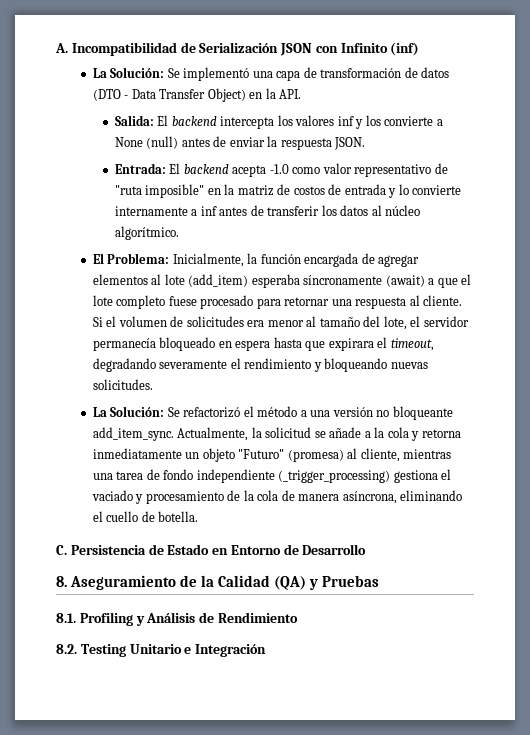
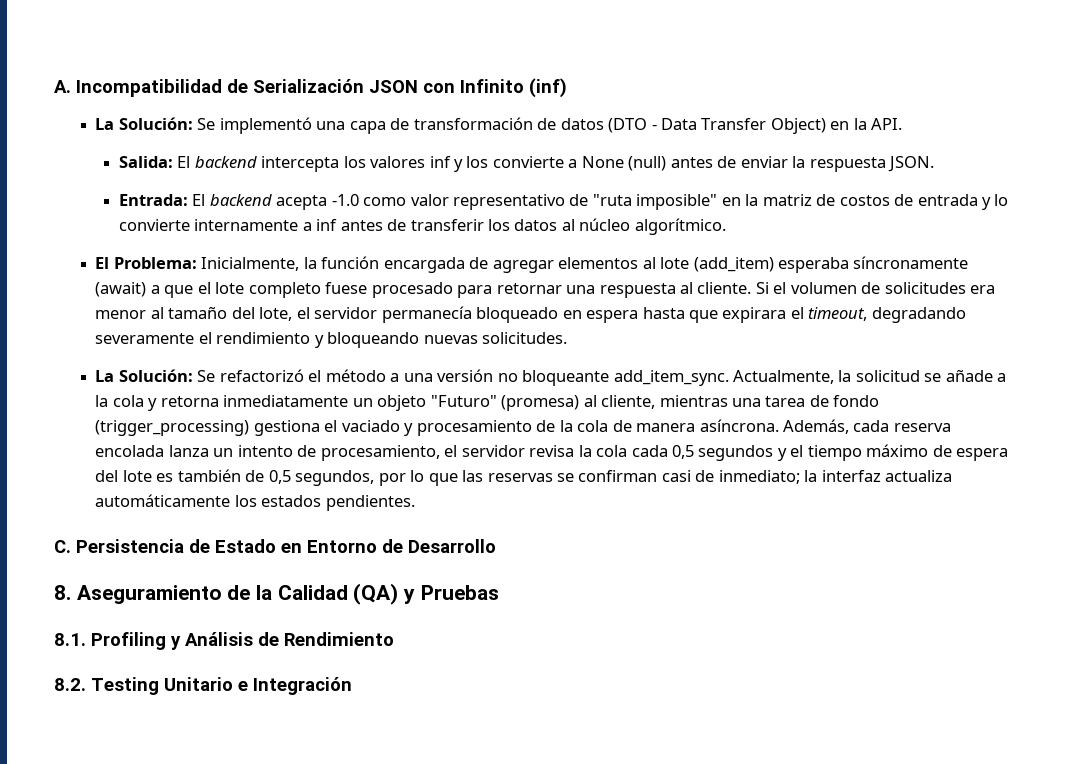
[196,469,391,483] independiente (_trigger_processing) -> [95,420,250,436] (trigger_processing)
[342,490,463,504] [92,511,199,522] asíncrona, eliminando el cuello de botella. -> [699,419,951,434] [95,444,1009,461] [95,469,953,486] [95,494,415,511] asíncrona. Además, cada reserva encolada lanza un intento de procesamiento, el servidor revisa la cola cada 0,5 segundos y el tiempo máximo de espera del lote es también de 0,5 segundos, por lo que las reservas se confirman casi de inmediato; la interfaz actualiza automáticamente los estados pendientes.

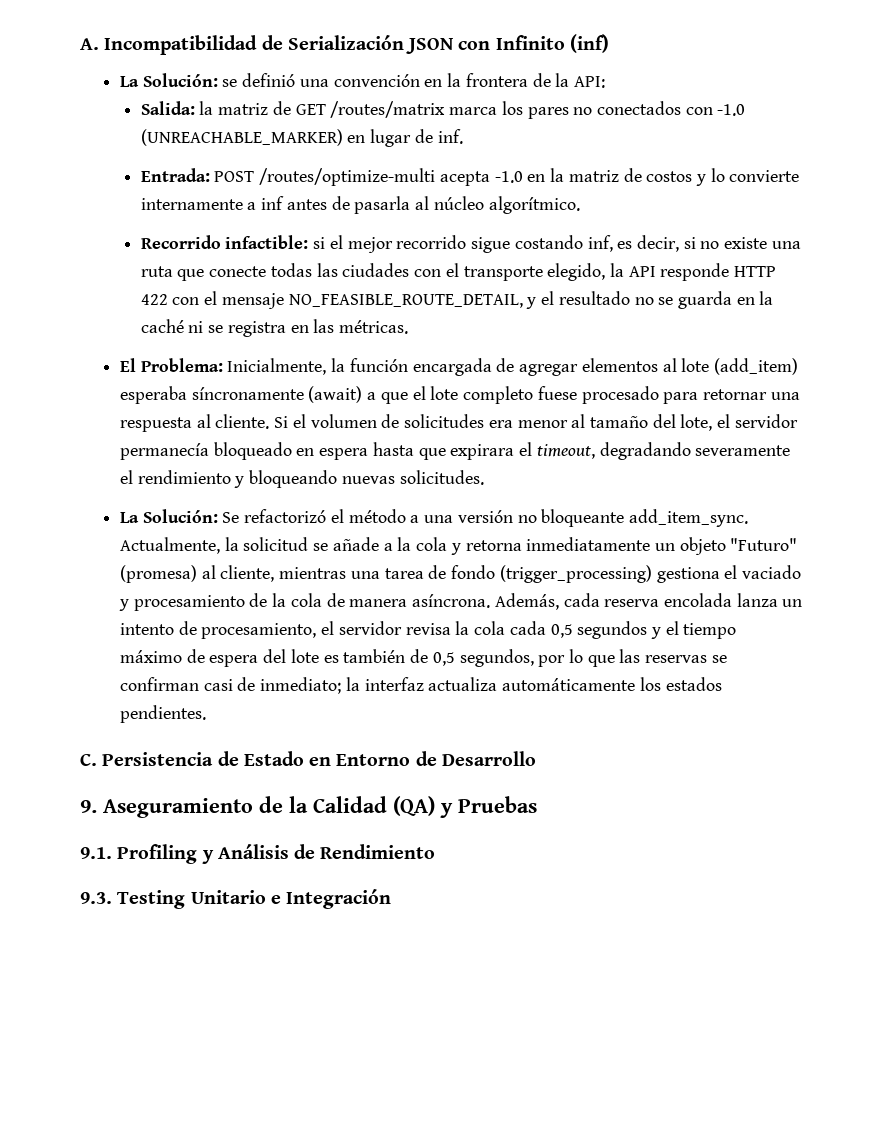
[197,117,903,134] [118,156,935,172] [118,194,718,210] Se implementó una capa de transformación de datos (DTO - Data Transfer Object) en la API. // Salida: El backend intercepta los valores inf y los convierte a None (null) antes de enviar la respuesta JSON. // Entrada: El backend acepta -1.0 como valor representativo de "ruta imposible" -> [222,73,605,88] [140,101,746,119] [140,129,463,147] [140,168,523,186] se definió una convención en la frontera de la API: // Salida: la matriz de GET /routes/matrix marca los pares no conectados con -1.0 (UNREACHABLE_MARKER) en lugar de inf. // Entrada: POST /routes/optimize-multi acepta -1.0
[894,194,978,206] de entrada -> (693, 176) none
[410,219,558,231] transferir los datos -> [354,196,411,214] pasarla
(726, 226) none -> [140,235,801,253] [140,263,777,281] [140,291,774,309] [140,319,409,337] // Recorrido infactible: si el mejor recorrido sigue costando inf, es decir, si no existe una ruta que conecte todas las ciudades con el transporte elegido, la API responde HTTP 422 con el mensaje NO_FEASIBLE_ROUTE_DETAIL, y el resultado no se guarda en la caché ni se registra en las métricas.
[54,585,71,600] 8. -> [80,800,97,813] 9.
[54,633,86,646] 8.1. -> [80,847,112,859] 9.1.
[54,678,86,691] 8.2. -> [80,892,112,904] 9.3.

